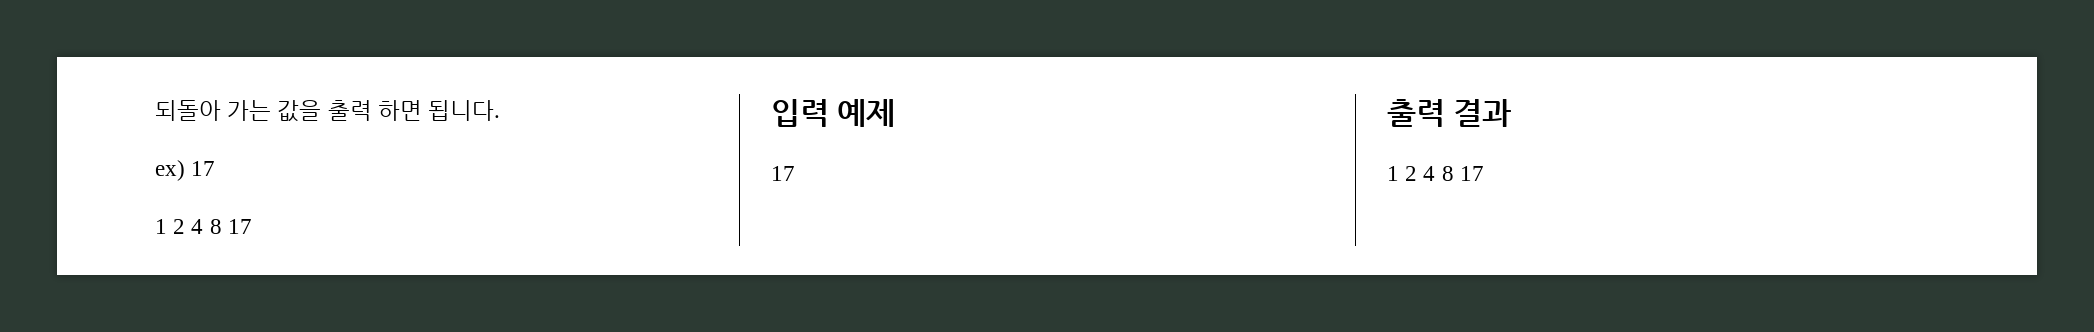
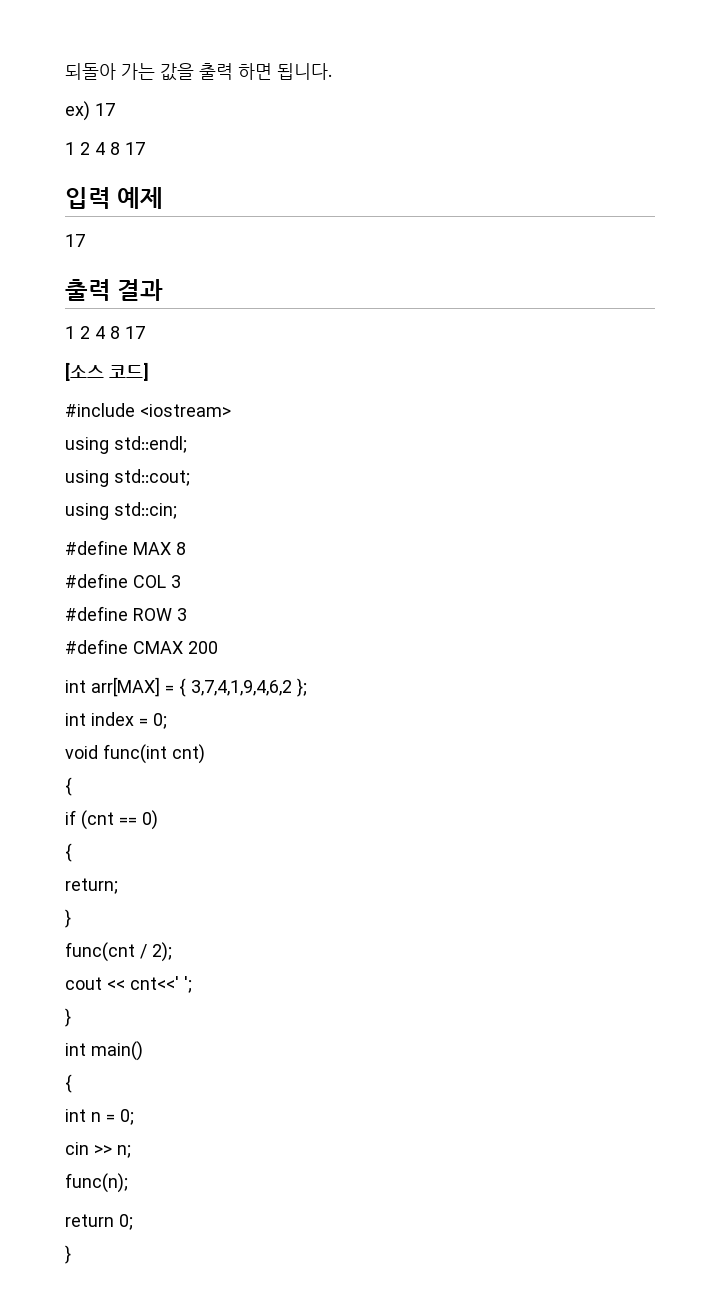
(1484, 173) none -> [65,362,149,381] [65,403,231,417] [65,436,187,454] [65,469,190,487] [65,502,177,520] [65,540,186,555] [65,573,181,588] [65,606,187,621] [65,639,218,654] [65,677,307,697] [65,712,167,729] [65,744,205,764] [65,777,72,796] [65,810,158,830] [65,843,72,862] [65,878,118,894] [65,909,71,928] [65,942,172,962] [65,976,192,993] [65,1008,71,1027] [65,1041,143,1061] [65,1074,72,1093] [65,1109,134,1125] [65,1142,131,1158] [65,1173,128,1193] [65,1214,133,1230] [65,1245,71,1264] // [소스 코드] // #include <iostream> // using std::endl; // using std::cout; // using std::cin; // #define MAX 8 // #define COL 3 // #define ROW 3 // #define CMAX 200 // int arr[MAX] = { 3,7,4,1,9,4,6,2 }; // int index = 0; // void func(int cnt) // { // if (cnt == 0) // { // return; // } // func(cnt / 2); // cout << cnt<<' '; // } // int main() // { // int n = 0; // cin >> n; // func(n); // return 0; // }

